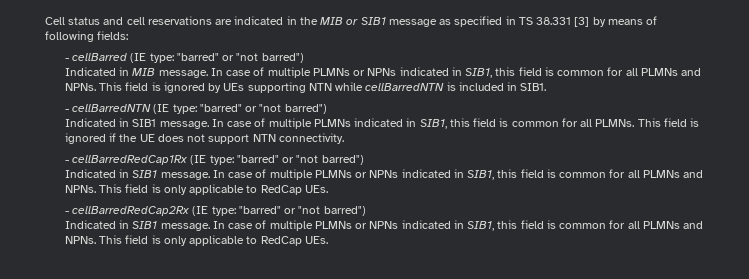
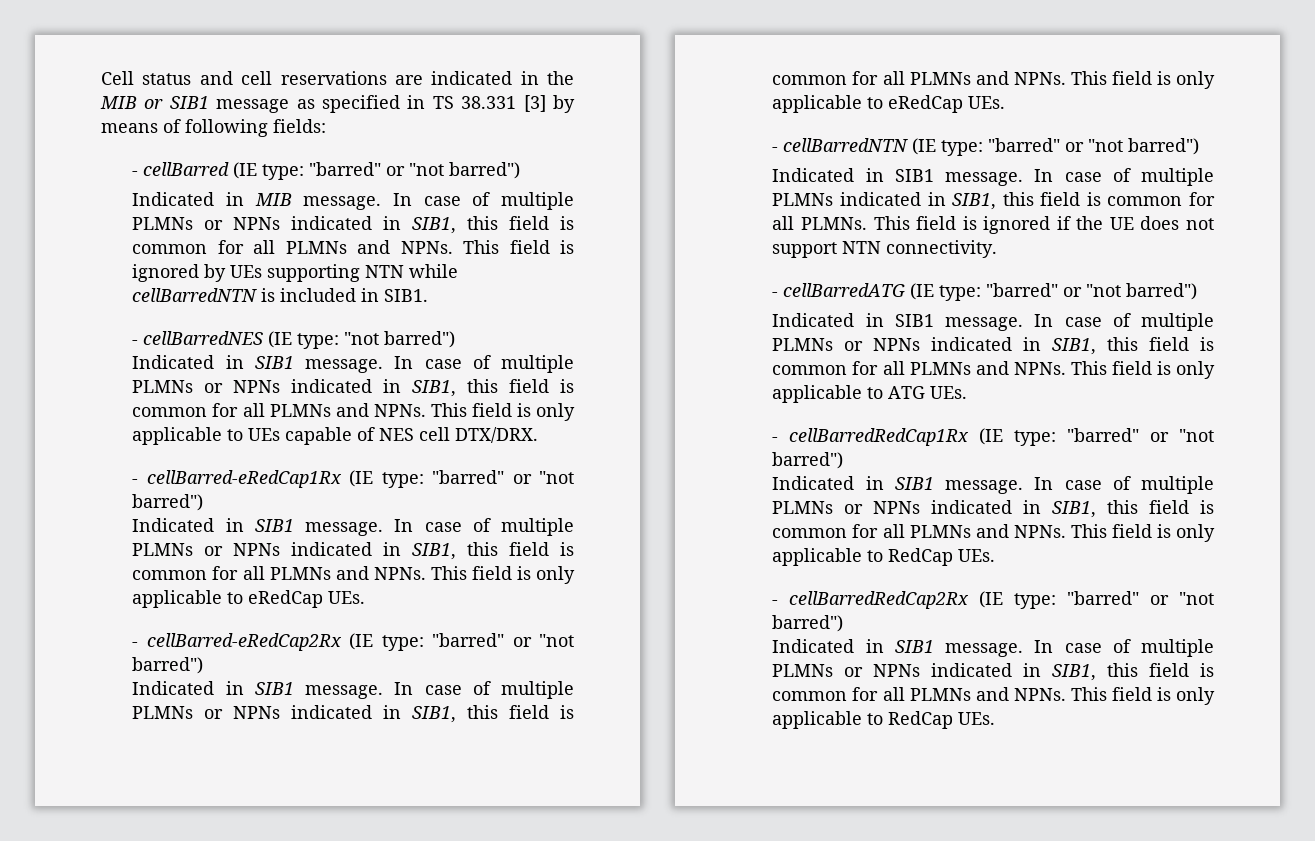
(547, 87) none -> [132,331,456,349] [132,355,574,373] [132,379,574,397] [132,403,575,421] [132,427,539,445] [132,470,574,488] [132,494,204,511] [132,518,574,536] [132,542,574,560] [132,566,575,584] [132,590,366,608] [132,633,574,651] [132,657,204,674] [132,681,574,699] [132,705,574,723] [772,71,1215,89] [772,95,1006,113] // - cellBarredNES (IE type: "not barred") // Indicated in SIB1 message. In case of multiple PLMNs or NPNs indicated in SIB1, this field is common for all PLMNs and NPNs. This field is only applicable to UEs capable of NES cell DTX/DRX. // - cellBarred-eRedCap1Rx (IE type: "barred" or "not barred") // Indicated in SIB1 message. In case of multiple PLMNs or NPNs indicated in SIB1, this field is common for all PLMNs and NPNs. This field is only applicable to eRedCap UEs. // - cellBarred-eRedCap2Rx (IE type: "barred" or "not barred") // Indicated in SIB1 message. In case of multiple PLMNs or NPNs indicated in SIB1, this field is common for all PLMNs and NPNs. This field is only applicable to eRedCap UEs.
(344, 138) none -> [772,283,1198,301] [772,313,1214,331] [772,337,1214,355] [772,361,1215,379] [772,385,968,403] // - cellBarredATG (IE type: "barred" or "not barred") // Indicated in SIB1 message. In case of multiple PLMNs or NPNs indicated in SIB1, this field is common for all PLMNs and NPNs. This field is only applicable to ATG UEs.

